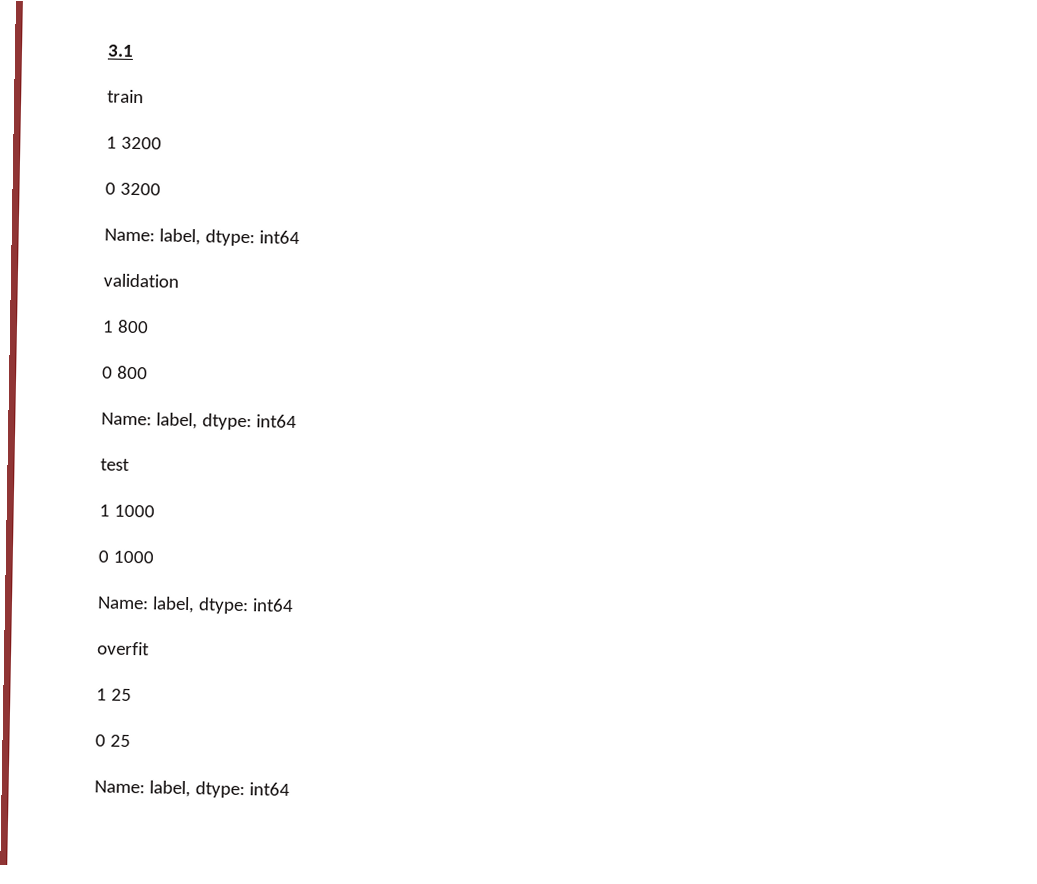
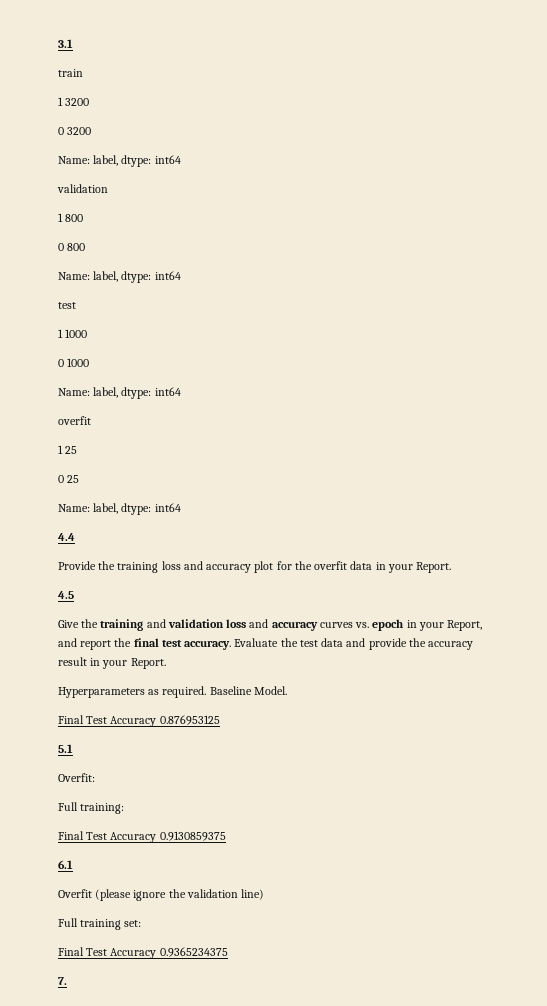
(290, 789) none -> [58,533,75,541] [58,561,452,573] [58,591,74,599] [58,619,483,631] [58,638,474,650] [58,657,166,669] [58,686,287,698] [58,715,220,727] [58,744,73,753] [58,773,95,782] [58,802,125,814] [58,831,226,843] [58,860,73,869] [58,889,265,901] [58,918,142,930] [58,947,228,959] [58,977,67,985] // 4.4 // Provide the training loss and accuracy plot for the overfit data in your Report. // 4.5 // Give the training and validation loss and accuracy curves vs. epoch in your Report, and report the final test accuracy. Evaluate the test data and provide the accuracy result in your Report. // Hyperparameters as required. Baseline Model. // Final Test Accuracy 0.876953125 // 5.1 // Overfit: // Full training: // Final Test Accuracy 0.9130859375 // 6.1 // Overfit (please ignore the validation line) // Full training set: // Final Test Accuracy 0.9365234375 // 7.

